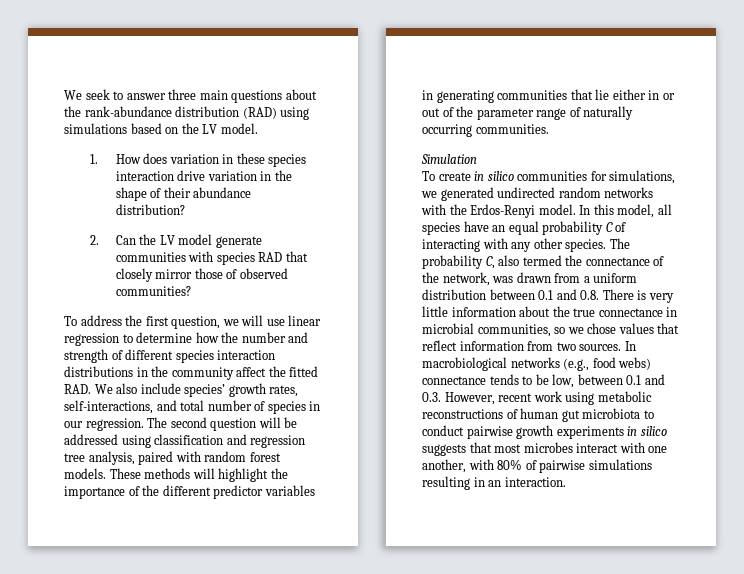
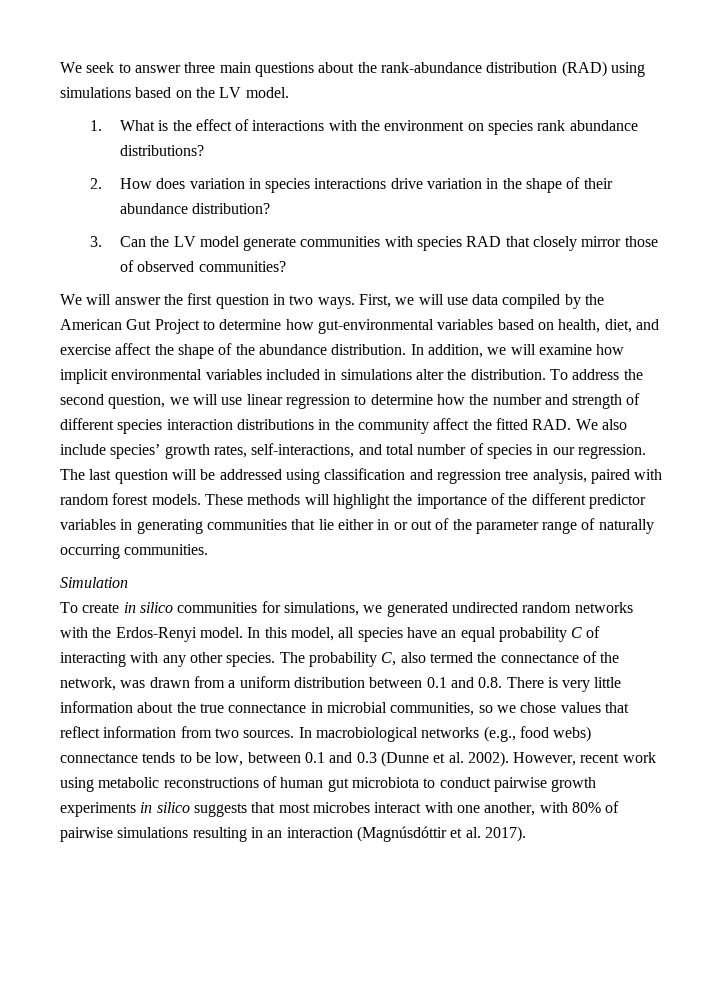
(98, 159) none -> [119,119,638,135] [119,145,204,156] [89,178,102,189] What is the effect of interactions with the environment on species rank abundance distributions? // 2.
[236,153,307,167] [115,171,174,181] these species interaction -> [265,178,387,193] species interactions
[89,235,99,245] 2. -> [89,236,102,247] 3.
(191, 291) none -> [60,293,605,309] [60,319,659,334] [60,343,625,359] [60,369,546,384] We will answer the first question in two ways. First, we will use data compiled by the American Gut Project to determine how gut-environmental variables based on health, diet, and exercise affect the shape of the abundance distribution. In addition, we will examine how implicit environmental variables included in simulations alter the distribution.
[145,316,169,326] first -> [60,394,104,405] second
[170,417,207,428] second -> [89,469,112,480] last
[422,392,441,402] 0.3. -> [356,751,509,767] 0.3 (Dunne et al. 2002).
[504,477,566,487] interaction. -> [286,826,526,842] interaction (Magnúsdóttir et al. 2017).

